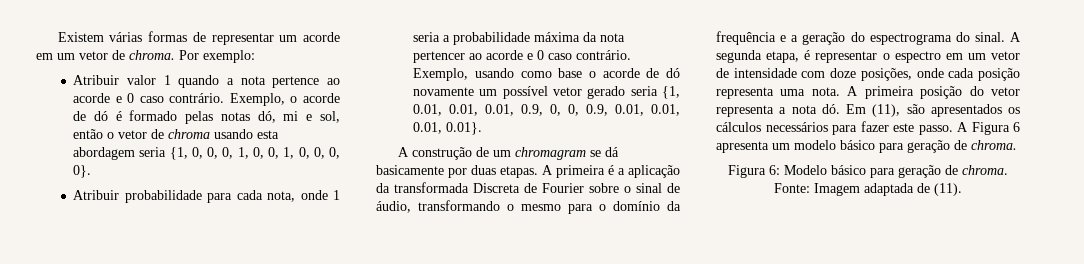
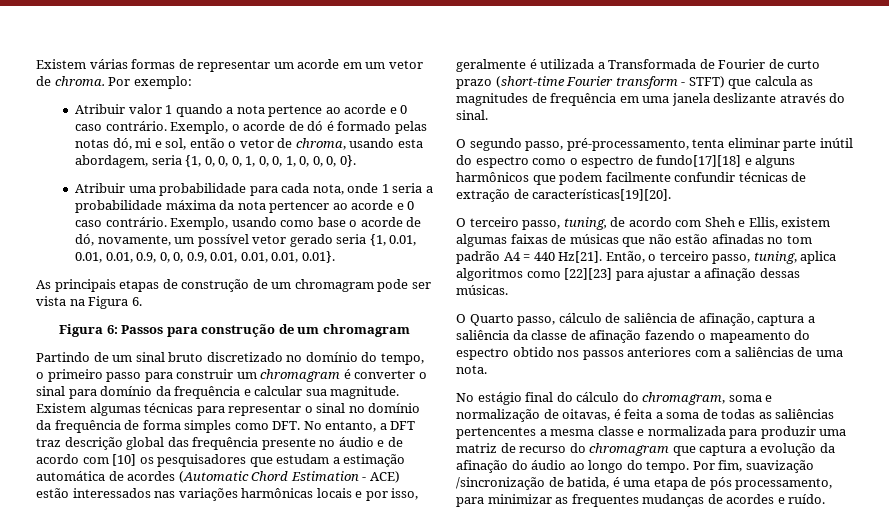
[168,129,211,139] chroma -> [295,138,346,150] chroma,
[73,147,136,160] abordagem -> [75,155,149,168] abordagem,
(120, 195) none -> [128,186,156,193] uma
[666,68,680,78] [413,87,475,96] dó novamente -> [75,234,171,246] dó, novamente,
[397,147,619,160] [376,165,680,178] [376,182,680,193] [376,200,681,214] [716,31,1021,45] [716,50,1020,63] [716,68,1020,81] [716,86,1020,99] [716,104,1020,117] [716,121,1020,135] [716,140,1017,153] [728,165,1008,178] [774,183,962,196] A construção de um chromagram se dá basicamente por duas etapas. A primeira é a aplicação da transformada Discreta de Fourier sobre o sinal de áudio, transformando o mesmo para o domínio da frequência e a geração do espectrograma do sinal. A segunda etapa, é representar o espectro em um vetor de intensidade com doze posições, onde cada posição representa uma nota. A primeira posição do vetor representa a nota dó. Em (11), são apresentados os cálculos necessários para fazer este passo. A Figura 6 apresenta um modelo básico para geração de chroma. // Figura 6: Modelo básico para geração de chroma. Fonte: Imagem adaptada de (11). -> [36,279,431,292] [36,296,142,309] [59,324,410,337] [36,352,424,365] [36,369,427,382] [36,386,400,399] [36,403,421,416] [36,420,416,433] [36,437,403,450] [36,454,406,467] [36,471,400,483] [36,488,419,501] [456,59,821,72] [456,76,814,89] [456,93,846,106] [456,110,488,120] [456,138,853,151] [456,155,796,168] [456,172,807,185] [456,189,672,202] [456,217,831,230] [456,234,812,247] [456,251,837,264] [456,268,800,281] [456,285,508,295] [456,313,815,326] [456,330,811,343] [456,347,843,360] [456,365,487,374] [456,392,773,405] [456,409,835,422] [456,426,847,439] [456,443,835,456] [456,460,814,473] [456,477,833,490] [456,494,826,507] As principais etapas de construção de um chromagram pode ser vista na Figura 6. // Figura 6: Passos para construção de um chromagram // Partindo de um sinal bruto discretizado no domínio do tempo, o primeiro passo para construir um chromagram é converter o sinal para domínio da frequência e calcular sua magnitude. Existem algumas técnicas para representar o sinal no domínio da frequência de forma simples como DFT. No entanto, a DFT traz descrição global das frequência presente no áudio e de acordo com [10] os pesquisadores que estudam a estimação automática de acordes (Automatic Chord Estimation - ACE) estão interessados nas variações harmônicas locais e por isso, geralmente é utilizada a Transformada de Fourier de curto prazo (short-time Fourier transform - STFT) que calcula as magnitudes de frequência em uma janela deslizante através do sinal. // O segundo passo, pré-processamento, tenta eliminar parte inútil do espectro como o espectro de fundo[17][18] e alguns harmônicos que podem facilmente confundir técnicas de extração de características[19][20]. // O terceiro passo, tuning, de acordo com Sheh e Ellis, existem algumas faixas de músicas que não estão afinadas no tom padrão A4 = 440 Hz[21]. Então, o terceiro passo, tuning, aplica algoritmos como [22][23] para ajustar a afinação dessas músicas. // O Quarto passo, cálculo de saliência de afinação, captura a saliência da classe de afinação fazendo o mapeamento do espectro obtido nos passos anteriores com a saliências de uma nota. // No estágio final do cálculo do chromagram, soma e normalização de oitavas, é feita a soma de todas as saliências pertencentes a mesma classe e normalizada para produzir uma matriz de recurso do chromagram que captura a evolução da afinação do áudio ao longo do tempo. Por fim, suavização /sincronização de batida, é uma etapa de pós processamento, para minimizar as frequentes mudanças de acordes e ruído.

